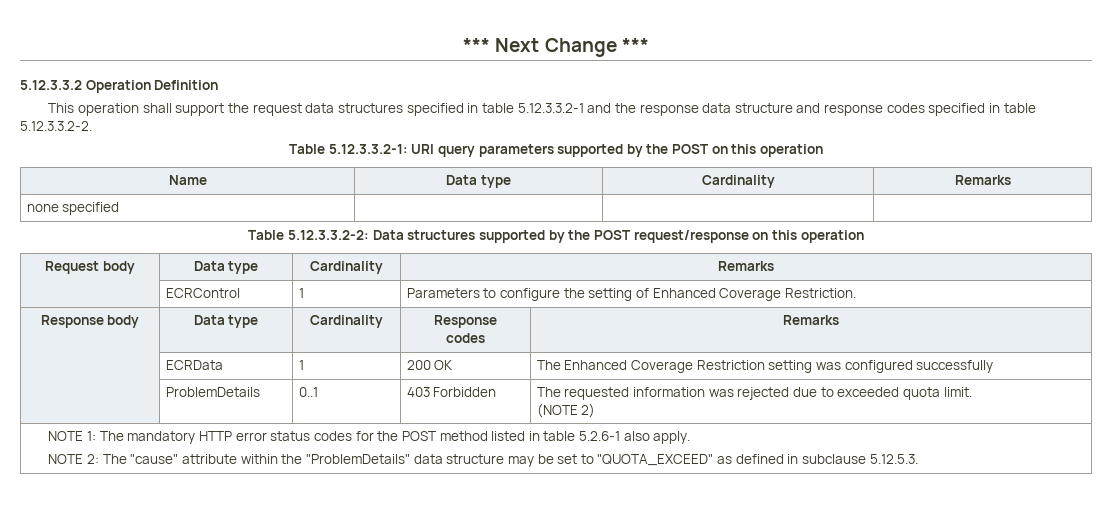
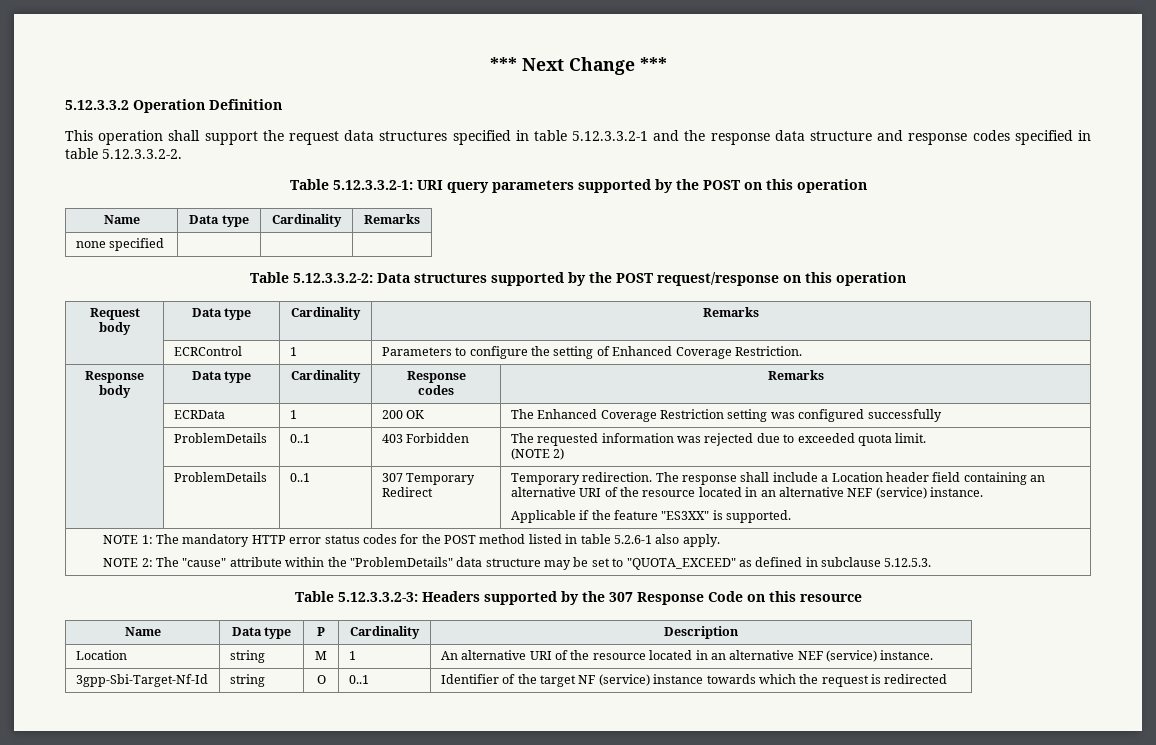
(596, 410) none -> [173,472,267,482] [289,473,310,482] [381,473,476,485] [381,487,433,497] [510,472,1046,485] [510,487,984,499] [510,510,792,523] // | ProblemDetails | 0..1 | 307 Temporary Redirect | Temporary redirection. The response shall include a Location header field containing an alternative URI of the resource located in an alternative NEF (service) instance. // Applicable if the feature "ES3XX" is supported.
(918, 459) none -> [294,591,862,605] [124,627,161,636] [231,627,292,639] [317,627,325,636] [350,626,420,639] [664,626,739,639] [75,650,127,660] [229,650,265,663] [315,651,327,660] [348,651,356,660] [440,650,934,662] [75,674,208,687] [229,674,265,687] [316,675,326,684] [348,675,369,684] [440,674,948,687] // Table 5.12.3.3.2-3: Headers supported by the 307 Response Code on this resource // Name | Data type | P | Cardinality | Description // Location | string | M | 1 | An alternative URI of the resource located in an alternative NEF (service) instance. // 3gpp-Sbi-Target-Nf-Id | string | O | 0..1 | Identifier of the target NF (service) instance towards which the request is redirected

